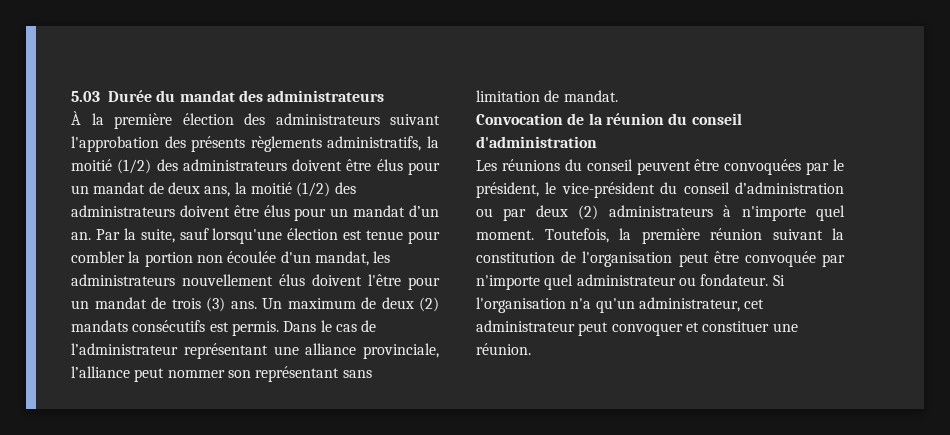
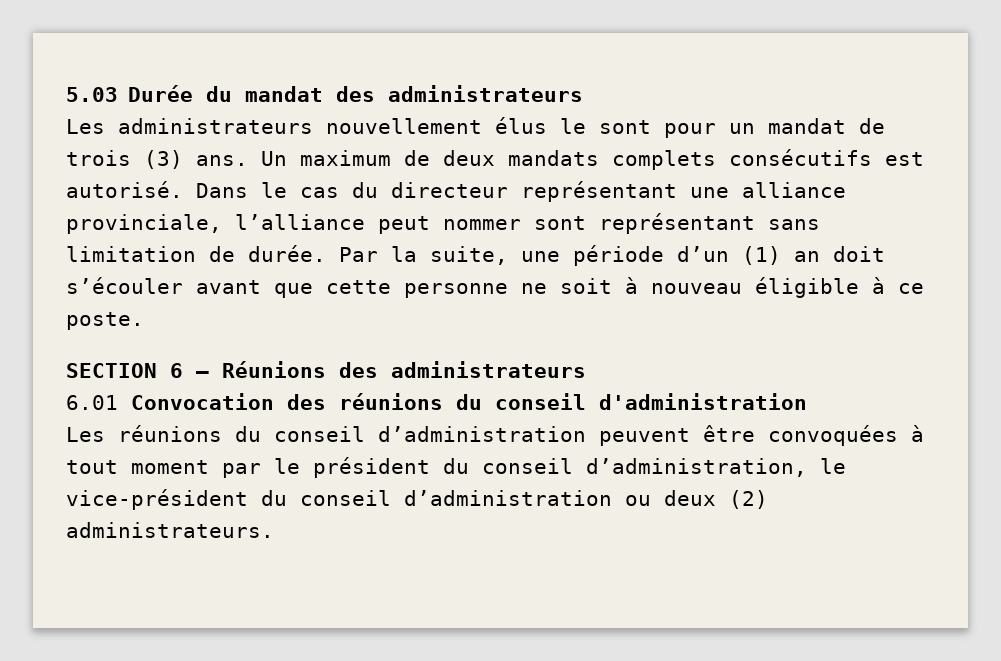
[71,111,440,129] [71,136,440,152] [71,159,440,175] [71,182,356,197] [71,205,439,221] [71,228,441,244] [71,251,391,267] À la première élection des administrateurs suivant l'approbation des présents règlements administratifs, la moitié (1/2) des administrateurs doivent être élus pour un mandat de deux ans, la moitié (1/2) des administrateurs doivent être élus pour un mandat d’un an. Par la suite, sauf lorsqu'une élection est tenue pour combler la portion non écoulée d'un mandat, les -> [66,119,105,134] Les
[312,274,401,286] doivent l'être -> [560,118,651,134] le sont
[419,297,439,312] [71,320,128,332] (2) mandats -> [508,150,716,170] mandats complets
[231,321,279,336] permis. -> [66,181,183,198] autorisé.
[361,320,377,332] [71,343,178,355] de l’administrateur -> [352,182,508,198] du directeur
[227,370,251,378] son -> [534,216,586,230] sont
[563,90,618,102] [476,113,664,125] mandat. // Convocation de la réunion -> [248,245,885,266] [66,277,924,298] [66,312,144,330] [66,361,586,378] [66,393,443,410] durée. Par la suite, une période d’un (1) an doit s’écouler avant que cette personne ne soit à nouveau éligible à ce poste. // SECTION 6 – Réunions des administrateurs // 6.01 Convocation des réunions
(633, 165) none -> [378,426,586,442] d’administration
[806,159,844,175] [476,182,539,198] par le président, -> [911,425,924,442] [66,457,807,478] à tout moment par le président du conseil d’administration,
[503,205,845,221] [476,228,844,244] [476,251,846,267] [476,274,785,290] [476,297,765,313] [476,320,798,336] [476,343,531,355] par deux (2) administrateurs à n'importe quel moment. Toutefois, la première réunion suivant la constitution de l'organisation peut être convoquée par n'importe quel administrateur ou fondateur. Si l'organisation n'a qu'un administrateur, cet administrateur peut convoquer et constituer une réunion. -> [664,490,768,509] [66,522,274,538] deux (2) administrateurs.

